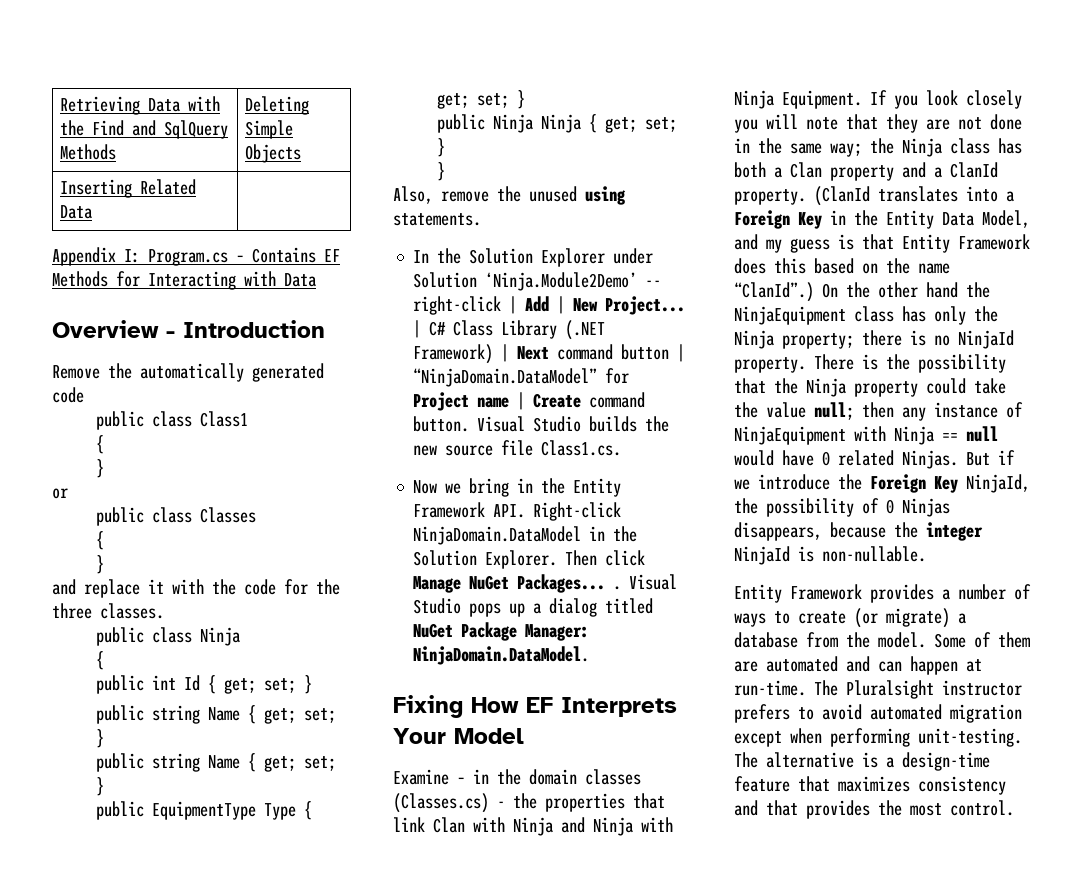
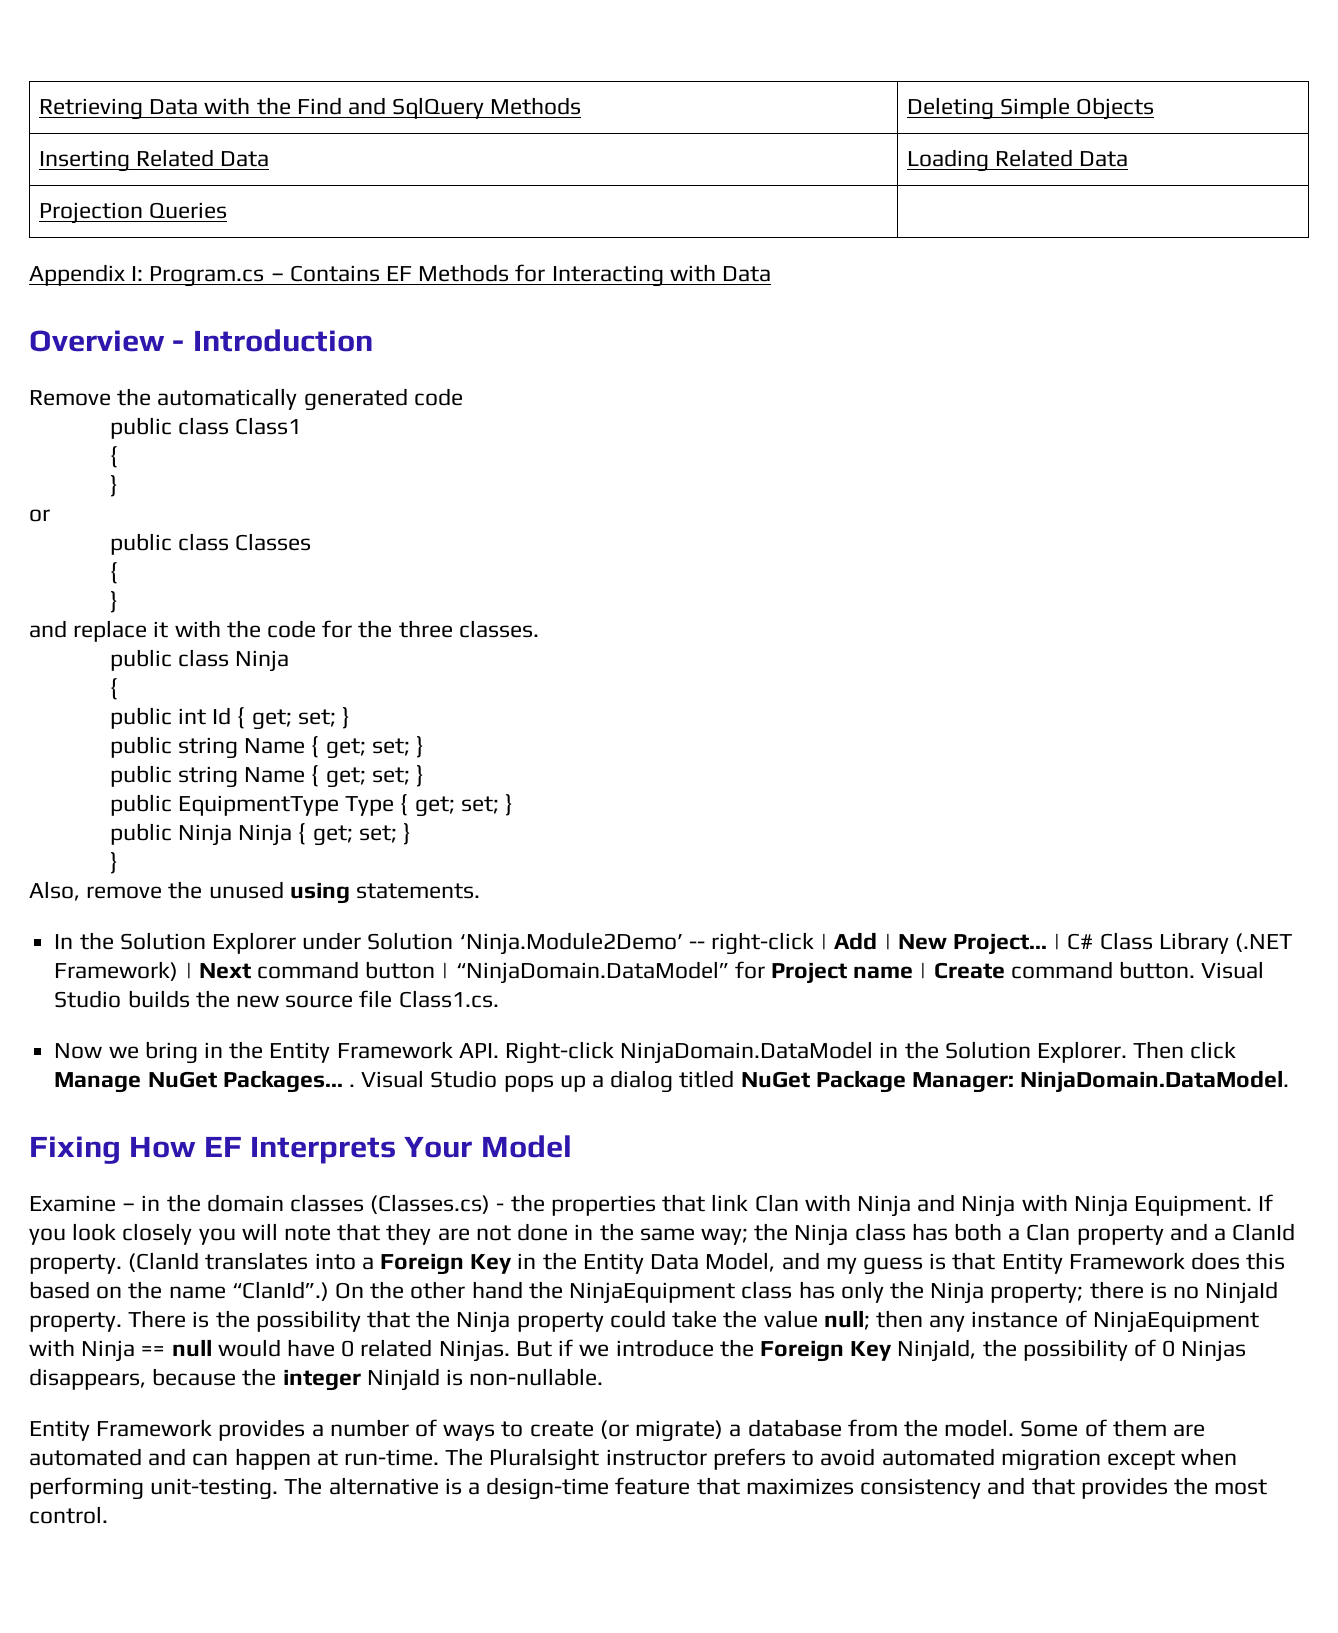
(92, 212) none -> [907,149,1129,172] [39,202,228,224] | Loading Related Data // Projection Queries

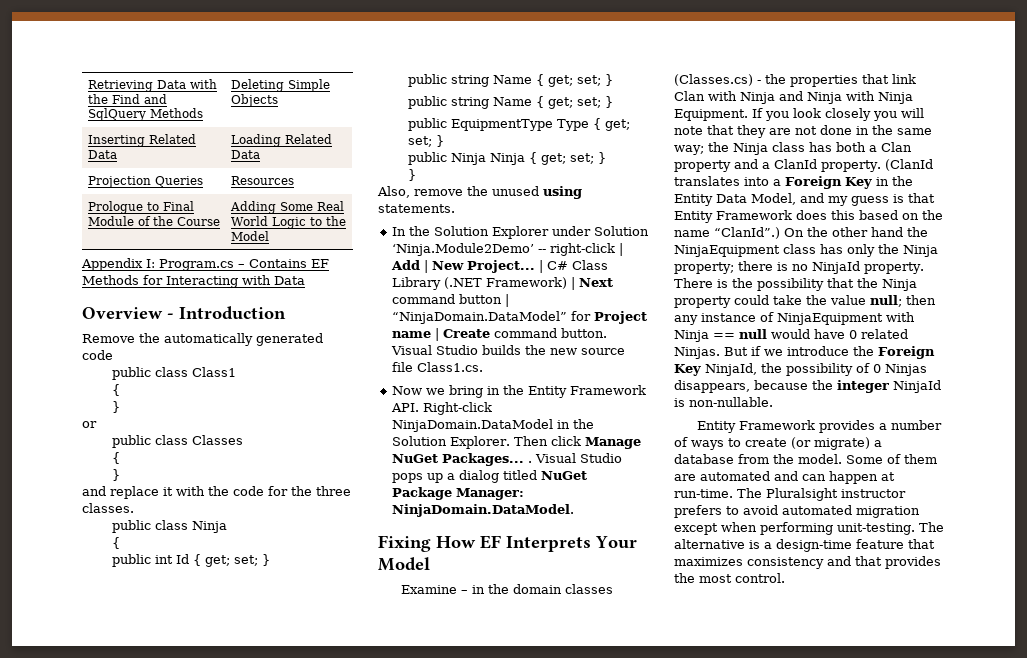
(228, 210) none -> [230,176,294,185] [87,201,194,214] [87,216,220,226] [229,201,344,214] [230,216,346,229] [230,231,269,241] Resources // Prologue to Final Module of the Course | Adding Some Real World Logic to the Model

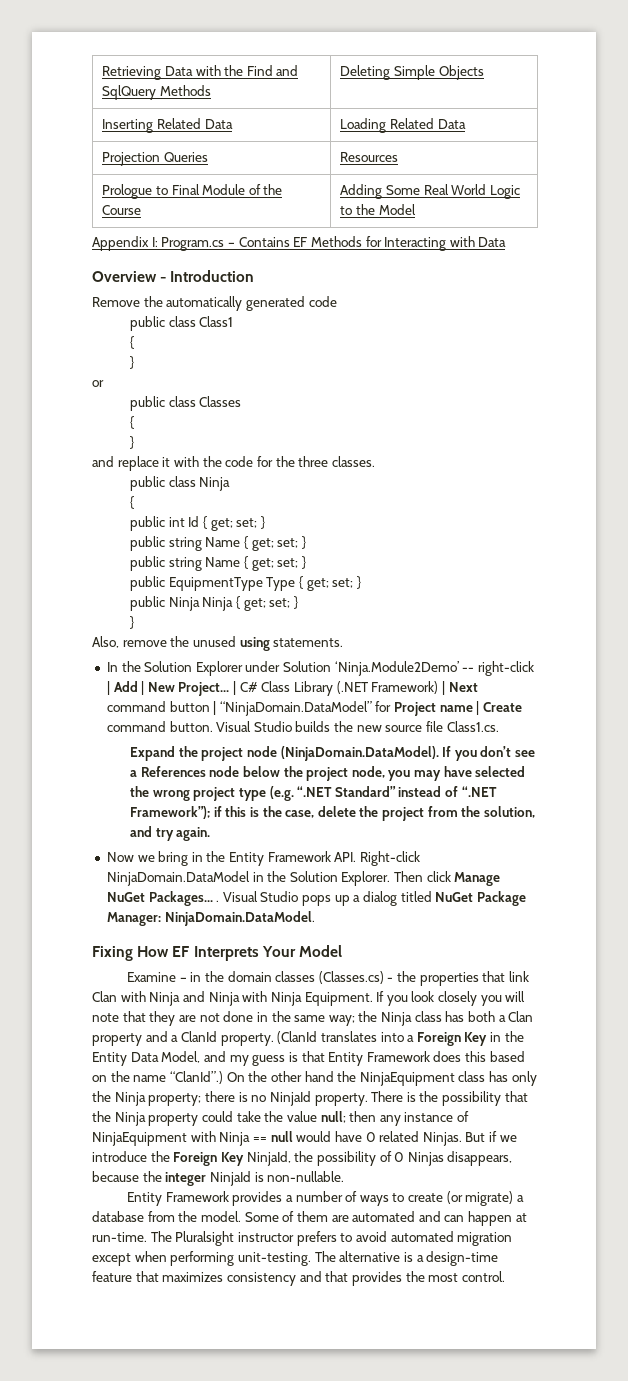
(484, 367) none -> [129,746,536,761] [129,766,526,781] [129,786,497,801] [129,806,536,821] [129,826,211,841] // Expand the project node (NinjaDomain.DataModel). If you don’t see a References node below the project node, you may have selected the wrong project type (e.g. “.NET Standard” instead of “.NET Framework”); if this is the case, delete the project from the solution, and try again.

